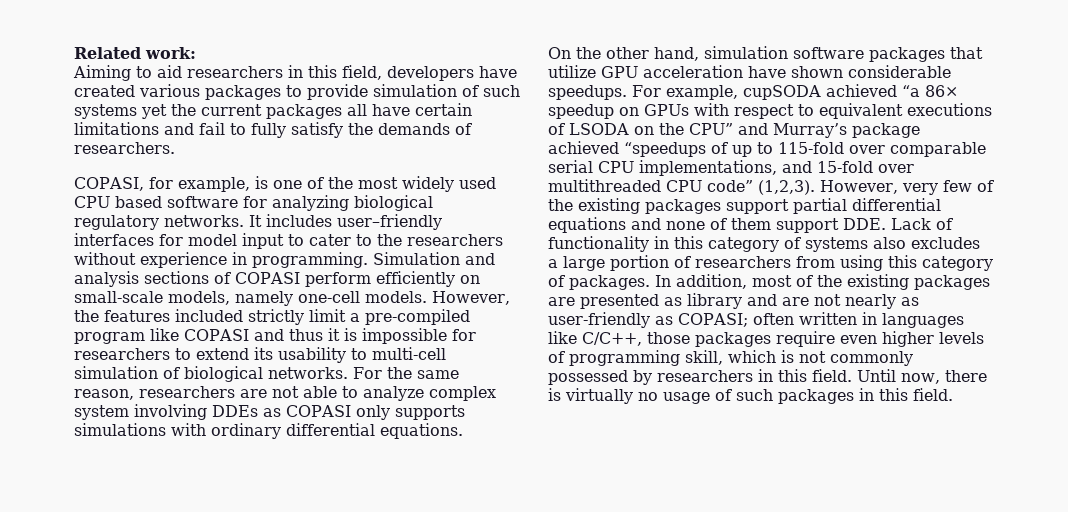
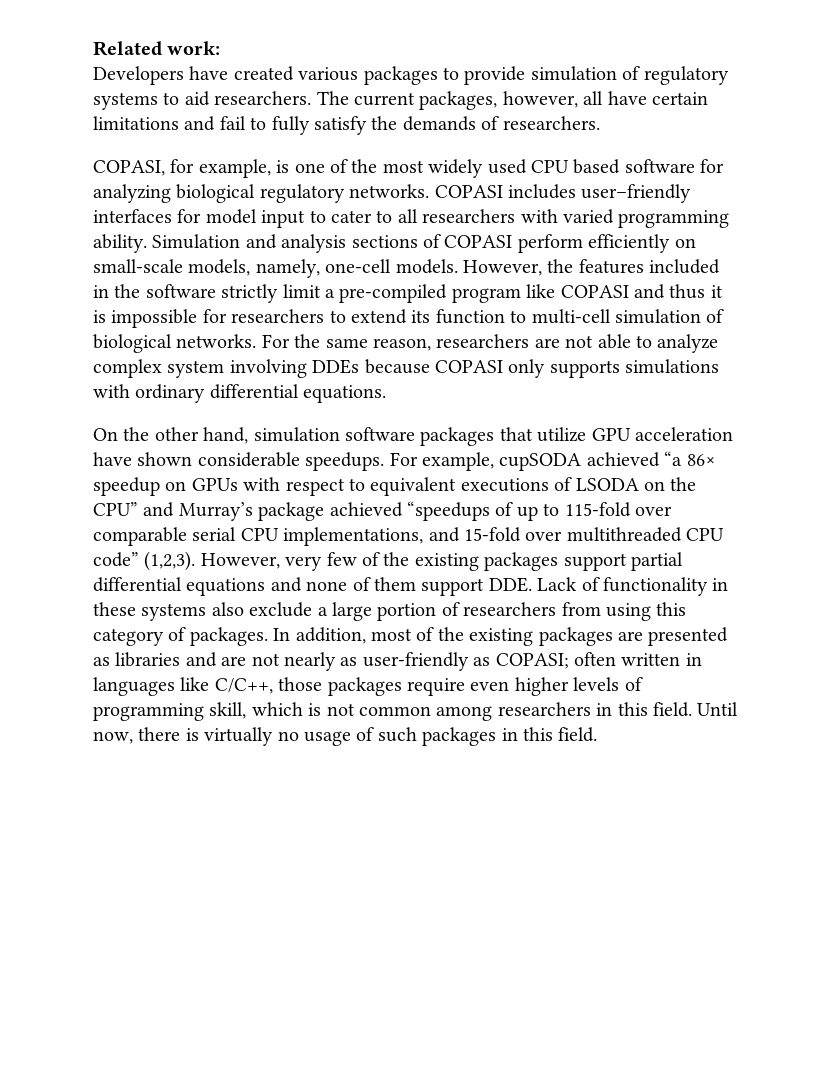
[73,65,474,81] Aiming to aid researchers in this field, developers -> [93,66,184,85] Developers
[483,85,520,97] [74,104,342,119] such systems yet the current packages -> [643,66,729,85] [93,91,578,110] regulatory systems to aid researchers. The current packages, however,
[249,215,262,227] It -> [434,185,503,198] COPASI
[377,234,503,246] [74,252,368,268] the researchers without experience in programming. -> [397,209,730,228] [93,234,147,253] all researchers with varied programming ability.
[235,291,293,306] namely -> [255,259,320,278] namely,
(243, 315) none -> [93,284,216,298] in the software
[278,347,346,363] usability -> [435,309,505,324] function
[263,408,281,417] as -> [364,359,430,374] because
[674,236,801,252] this category of -> [93,602,136,616] these
[911,237,980,249] excludes -> [249,602,313,617] exclude
[687,293,742,309] library -> [115,652,181,667] libraries
[830,351,913,366] [548,370,652,385] commonly possessed by -> [359,706,493,721] common among

